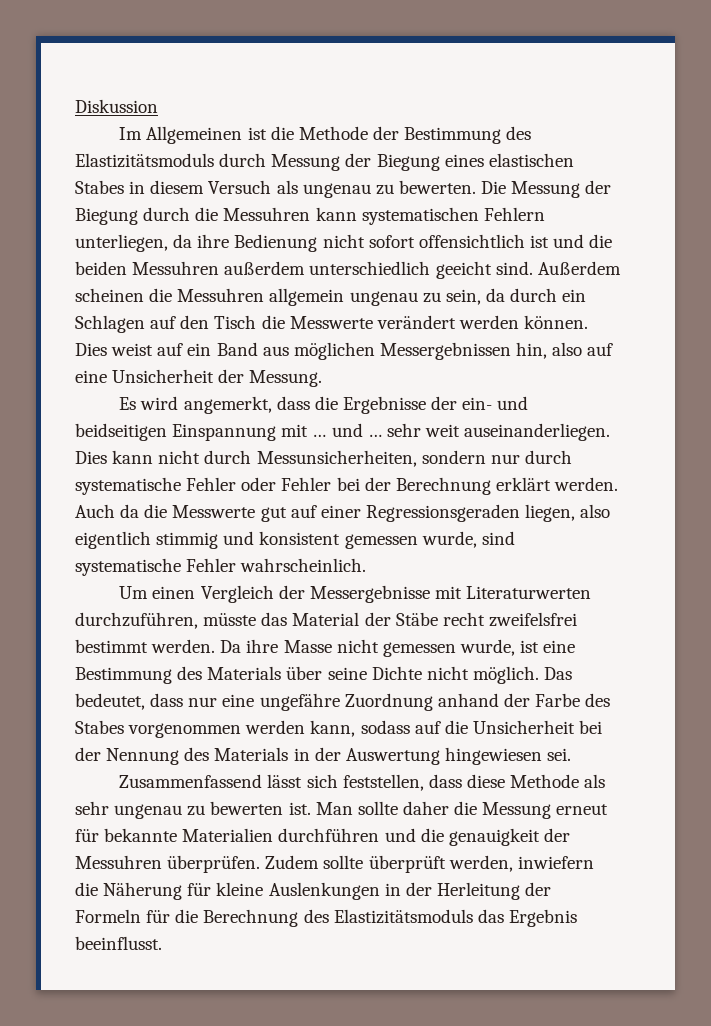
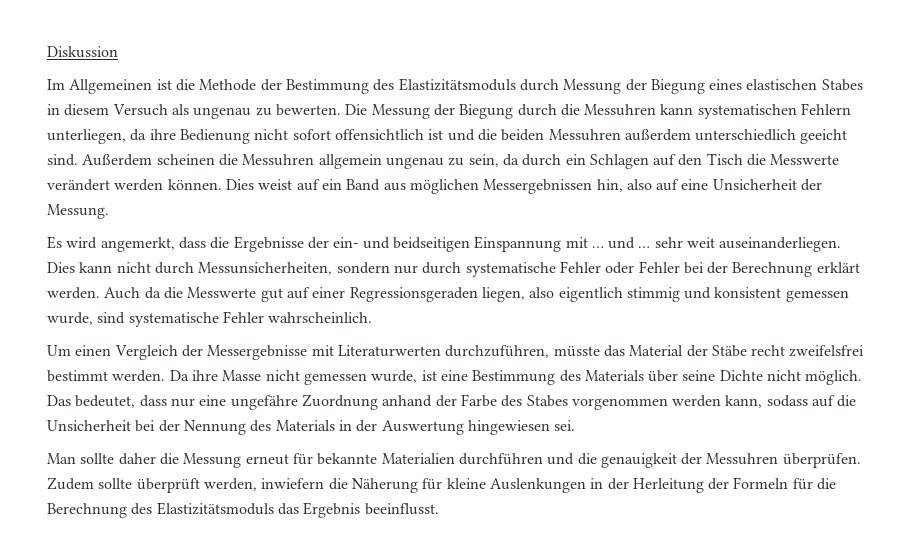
[119,774,606,791] [75,801,311,819] Zusammenfassend lässt sich feststellen, dass diese Methode als sehr ungenau zu bewerten ist. -> (576, 425) none

